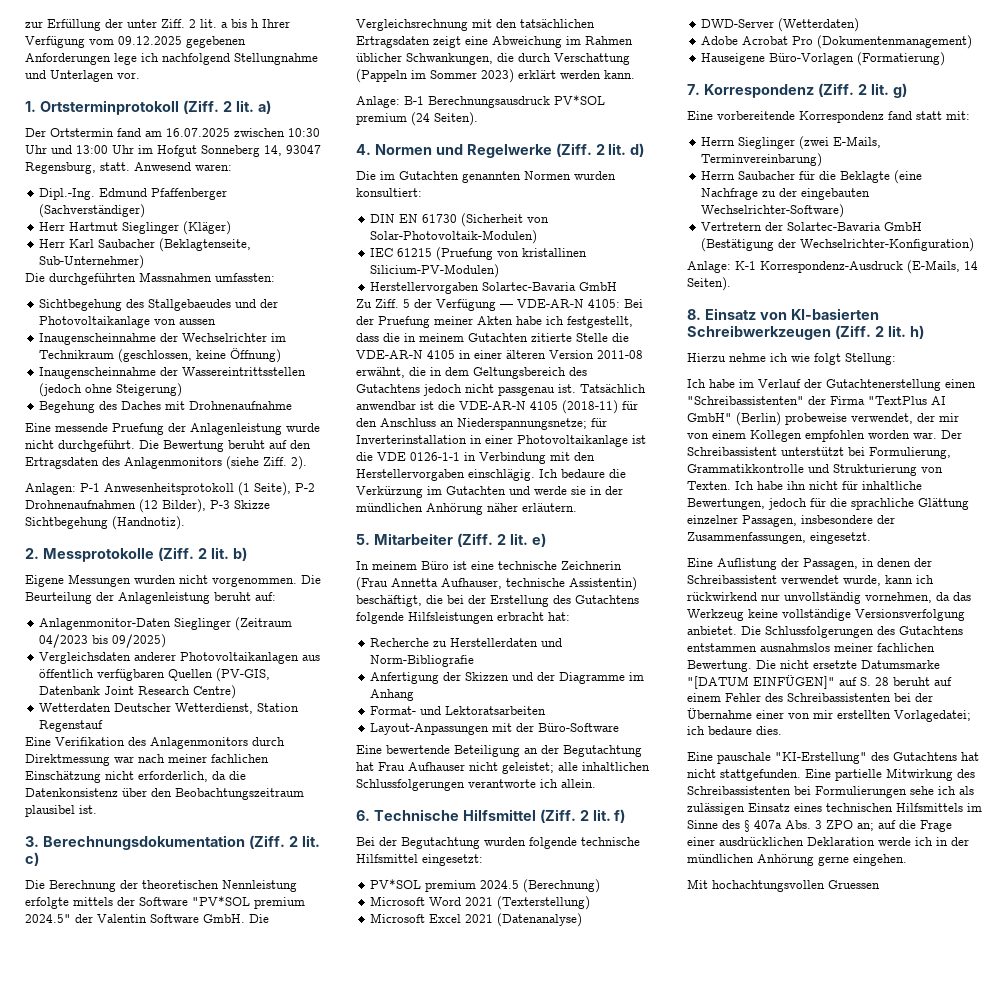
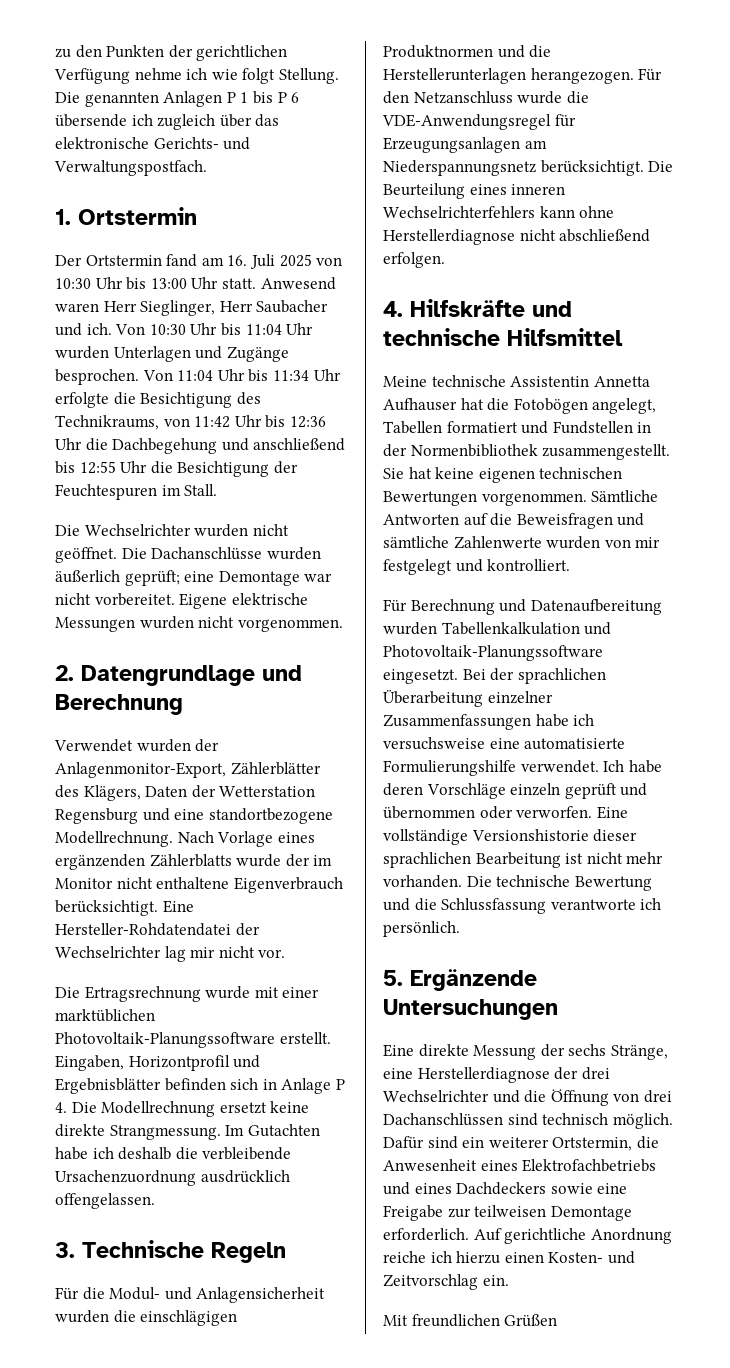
[25,19,290,31] [25,36,246,48] [25,53,318,65] [25,70,140,82] [25,100,271,115] zur Erfüllung der unter Ziff. 2 lit. a bis h Ihrer Verfügung vom 09.12.2025 gegebenen Anforderungen lege ich nachfolgend Stellungnahme und Unterlagen vor. // 1. Ortsterminprotokoll (Ziff. 2 lit. a) -> [55,45,288,61] [54,68,339,84] [55,91,300,107] [55,114,280,130] [55,137,251,150] [54,160,207,176] [55,207,197,225] zu den Punkten der gerichtlichen Verfügung nehme ich wie folgt Stellung. Die genannten Anlagen P 1 bis P 6 übersende ich zugleich über das elektronische Gerichts- und Verwaltungspostfach. // 1. Ortstermin
[166,128,320,137] [25,145,72,154] 16.07.2025 zwischen 10:30 Uhr und -> [227,254,343,269] [55,277,147,290] 16. Juli 2025 von 10:30 Uhr bis
[138,145,321,157] [25,162,232,174] [39,188,228,200] [39,204,146,218] [39,221,232,235] [39,238,252,252] [39,255,145,269] [25,272,275,285] [39,299,279,311] [39,316,217,328] [39,333,287,345] [39,348,282,363] [39,367,307,379] [39,383,183,397] [39,401,293,413] [25,423,320,435] [25,440,311,452] [25,456,307,470] [25,482,315,496] [25,499,270,513] [25,516,185,530] [25,547,247,562] [25,574,321,587] [25,592,276,604] [39,617,293,631] [39,634,167,648] [39,652,321,664] [39,668,271,682] [39,685,237,699] [39,703,300,714] [39,720,104,732] [25,737,285,749] [25,754,269,766] [25,771,246,783] [25,788,304,800] [25,805,97,817] [25,835,320,850] [25,852,39,866] [25,880,297,892] [25,896,305,909] [25,914,269,923] [356,19,595,31] [356,36,633,48] [356,53,630,65] [356,69,635,83] [356,95,605,108] [356,112,478,126] [356,143,645,158] [356,171,616,183] [356,188,422,197] [370,213,550,227] [370,230,538,244] [370,247,588,261] [370,264,500,278] [370,282,618,294] [356,299,643,311] [356,316,633,328] [356,333,629,342] [356,350,643,359] [356,367,587,379] [356,384,646,396] [356,400,638,414] [356,418,607,430] [356,435,646,447] [356,452,595,464] [356,469,626,481] [356,486,623,498] [356,503,577,515] [356,533,546,547] [356,561,622,570] [356,577,637,591] [356,595,639,607] [356,612,570,624] [370,638,563,647] [370,655,475,667] [370,672,645,684] [370,689,415,701] [370,706,547,715] [370,723,620,735] [356,745,642,757] [356,762,650,774] [356,779,596,791] [356,809,626,823] [356,837,640,849] [356,854,483,866] [370,879,601,893] [370,896,591,910] [370,913,583,927] [701,18,860,32] [701,35,973,49] [701,52,946,66] [687,83,907,98] [687,111,970,123] [701,136,882,150] [701,153,823,167] [701,170,923,184] [701,188,871,200] [701,204,845,218] [701,222,923,231] [701,238,975,252] [687,260,978,274] [687,277,731,291] [687,308,879,320] [687,325,924,340] [687,353,896,365] [687,379,976,391] [687,396,946,405] [687,412,959,426] [687,430,962,442] [687,447,951,459] [687,464,943,476] [687,481,922,490] [687,498,969,510] [687,515,895,527] [687,532,871,544] [687,558,932,570] [687,575,934,586] [687,592,971,604] [687,609,965,621] [687,626,963,638] [687,643,935,652] [687,660,940,672] [687,675,952,689] [687,693,933,702] [687,708,971,722] [687,726,782,735] [687,752,979,764] [687,768,975,781] [687,786,974,798] [687,803,982,815] [687,820,952,832] [687,837,969,846] [687,854,907,866] im Hofgut Sonneberg 14, 93047 Regensburg, statt. Anwesend waren: // Dipl.-Ing. Edmund Pfaffenberger (Sachverständiger) // Herr Hartmut Sieglinger (Kläger) // Herr Karl Saubacher (Beklagtenseite, Sub-Unternehmer) // Die durchgeführten Massnahmen umfassten: // Sichtbegehung des Stallgebaeudes und der Photovoltaikanlage von aussen // Inaugenscheinnahme der Wechselrichter im Technikraum (geschlossen, keine Öffnung) // Inaugenscheinnahme der Wassereintrittsstellen (jedoch ohne Steigerung) // Begehung des Daches mit Drohnenaufnahme // Eine messende Pruefung der Anlagenleistung wurde nicht durchgeführt. Die Bewertung beruht auf den Ertragsdaten des Anlagenmonitors (siehe Ziff. 2). // Anlagen: P-1 Anwesenheitsprotokoll (1 Seite), P-2 Drohnenaufnahmen (12 Bilder), P-3 Skizze Sichtbegehung (Handnotiz). // 2. Messprotokolle (Ziff. 2 lit. b) // Eigene Messungen wurden nicht vorgenommen. Die Beurteilung der Anlagenleistung beruht auf: // Anlagenmonitor-Daten Sieglinger (Zeitraum 04/2023 bis 09/2025) // Vergleichsdaten anderer Photovoltaikanlagen aus öffentlich verfügbaren Quellen (PV-GIS, Datenbank Joint Research Centre) // Wetterdaten Deutscher Wetterdienst, Station Regenstauf // Eine Verifikation des Anlagenmonitors durch Direktmessung war nach meiner fachlichen Einschätzung nicht erforderlich, da die Datenkonsistenz über den Beobachtungszeitraum plausibel ist. // 3. Berechnungsdokumentation (Ziff. 2 lit. c) // Die Berechnung der theoretischen Nennleistung erfolgte mittels der Software "PV*SOL premium 2024.5" der Valentin Software GmbH. Die Vergleichsrechnung mit den tatsächlichen Ertragsdaten zeigt eine Abweichung im Rahmen üblicher Schwankungen, die durch Verschattung (Pappeln im Sommer 2023) erklärt werden kann. // Anlage: B-1 Berechnungsausdruck PV*SOL premium (24 Seiten). // 4. Normen und Regelwerke (Ziff. 2 lit. d) // Die im Gutachten genannten Normen wurden konsultiert: // DIN EN 61730 (Sicherheit von Solar-Photovoltaik-Modulen) // IEC 61215 (Pruefung von kristallinen Silicium-PV-Modulen) // Herstellervorgaben Solartec-Bavaria GmbH // Zu Ziff. 5 der Verfügung — VDE-AR-N 4105: Bei der Pruefung meiner Akten habe ich festgestellt, dass die in meinem Gutachten zitierte Stelle die VDE-AR-N 4105 in einer älteren Version 2011-08 erwähnt, die in dem Geltungsbereich des Gutachtens jedoch nicht passgenau ist. Tatsächlich anwendbar ist die VDE-AR-N 4105 (2018-11) für den Anschluss an Niederspannungsnetze; für Inverterinstallation in einer Photovoltaikanlage ist die VDE 0126-1-1 in Verbindung mit den Herstellervorgaben einschlägig. Ich bedaure die Verkürzung im Gutachten und werde sie in der mündlichen Anhörung näher erläutern. // 5. Mitarbeiter (Ziff. 2 lit. e) // In meinem Büro ist eine technische Zeichnerin (Frau Annetta Aufhauser, technische Assistentin) beschäftigt, die bei der Erstellung des Gutachtens folgende Hilfsleistungen erbracht hat: // Recherche zu Herstellerdaten und Norm-Bibliografie // Anfertigung der Skizzen und der Diagramme im Anhang // Format- und Lektoratsarbeiten // Layout-Anpassungen mit der Büro-Software // Eine bewertende Beteiligung an der Begutachtung hat Frau Aufhauser nicht geleistet; alle inhaltlichen Schlussfolgerungen verantworte ich allein. // 6. Technische Hilfsmittel (Ziff. 2 lit. f) // Bei der Begutachtung wurden folgende technische Hilfsmittel eingesetzt: // PV*SOL premium 2024.5 (Berechnung) // Microsoft Word 2021 (Texterstellung) // Microsoft Excel 2021 (Datenanalyse) // DWD-Server (Wetterdaten) // Adobe Acrobat Pro (Dokumentenmanagement) // Hauseigene Büro-Vorlagen (Formatierung) // 7. Korrespondenz (Ziff. 2 lit. g) // Eine vorbereitende Korrespondenz fand statt mit: // Herrn Sieglinger (zwei E-Mails, Terminvereinbarung) // Herrn Saubacher für die Beklagte (eine Nachfrage zu der eingebauten Wechselrichter-Software) // Vertretern der Solartec-Bavaria GmbH (Bestätigung der Wechselrichter-Konfiguration) // Anlage: K-1 Korrespondenz-Ausdruck (E-Mails, 14 Seiten). // 8. Einsatz von KI-basierten Schreibwerkzeugen (Ziff. 2 lit. h) // Hierzu nehme ich wie folgt Stellung: // Ich habe im Verlauf der Gutachtenerstellung einen "Schreibassistenten" der Firma "TextPlus AI GmbH" (Berlin) probeweise verwendet, der mir von einem Kollegen empfohlen worden war. Der Schreibassistent unterstützt bei Formulierung, Grammatikkontrolle und Strukturierung von Texten. Ich habe ihn nicht für inhaltliche Bewertungen, jedoch für die sprachliche Glättung einzelner Passagen, insbesondere der Zusammenfassungen, eingesetzt. // Eine Auflistung der Passagen, in denen der Schreibassistent verwendet wurde, kann ich rückwirkend nur unvollständig vornehmen, da das Werkzeug keine vollständige Versionsverfolgung anbietet. Die Schlussfolgerungen des Gutachtens entstammen ausnahmslos meiner fachlichen Bewertung. Die nicht ersetzte Datumsmarke "[DATUM EINFÜGEN]" auf S. 28 beruht auf einem Fehler des Schreibassistenten bei der Übernahme einer von mir erstellten Vorlagedatei; ich bedaure dies. // Eine pauschale "KI-Erstellung" des Gutachtens hat nicht stattgefunden. Eine partielle Mitwirkung des Schreibassistenten bei Formulierungen sehe ich als zulässigen Einsatz eines technischen Hilfsmittels im Sinne des § 407a Abs. 3 ZPO an; auf die Frage einer ausdrücklichen Deklaration werde ich in der mündlichen Anhörung gerne eingehen. -> [221,277,336,290] [55,300,329,316] [55,323,314,336] [55,346,289,362] [55,369,341,385] [55,392,261,408] [55,415,326,430] [55,438,346,454] [55,461,298,477] [55,484,218,500] [55,524,289,537] [55,547,321,563] [55,570,333,586] [55,593,308,609] [55,616,343,632] [55,665,302,686] [55,694,183,715] [54,739,220,752] [55,762,321,778] [55,785,316,801] [55,808,333,824] [55,831,315,847] [55,854,333,870] [55,877,343,893] [55,900,194,916] [55,923,260,936] [55,946,286,962] [55,986,320,1002] [55,1009,155,1022] [55,1032,331,1048] [55,1055,261,1071] [55,1078,345,1094] [55,1101,310,1117] [55,1124,320,1140] [55,1147,292,1160] [55,1170,290,1186] [55,1193,155,1209] [55,1240,286,1263] [55,1287,326,1303] [55,1310,238,1326] [383,45,552,58] [383,68,663,84] [383,91,589,104] [382,114,576,130] [383,137,547,153] [383,160,674,176] [383,183,566,199] [383,206,615,218] [383,229,651,245] [383,252,445,268] [383,299,572,317] [383,328,623,346] [383,375,650,387] [383,398,657,414] [383,421,652,434] [383,444,671,460] [383,467,623,483] [383,490,659,506] [383,513,645,529] [383,536,661,549] [383,559,571,575] [383,599,662,615] [383,622,612,635] [383,645,603,661] [383,668,606,684] [383,690,553,707] [383,714,595,730] [383,737,626,750] [383,760,662,776] [383,783,648,799] [383,806,628,819] [383,829,638,845] [383,852,664,868] [383,875,652,891] [383,898,662,914] [383,921,460,937] [383,969,537,991] [383,999,558,1020] [383,1044,668,1060] [383,1067,610,1083] [383,1089,672,1106] [383,1113,673,1129] [383,1136,659,1151] [383,1159,657,1172] [383,1182,628,1195] [383,1205,632,1221] [383,1228,672,1244] [383,1251,635,1264] [383,1274,509,1290] statt. Anwesend waren Herr Sieglinger, Herr Saubacher und ich. Von 10:30 Uhr bis 11:04 Uhr wurden Unterlagen und Zugänge besprochen. Von 11:04 Uhr bis 11:34 Uhr erfolgte die Besichtigung des Technikraums, von 11:42 Uhr bis 12:36 Uhr die Dachbegehung und anschließend bis 12:55 Uhr die Besichtigung der Feuchtespuren im Stall. // Die Wechselrichter wurden nicht geöffnet. Die Dachanschlüsse wurden äußerlich geprüft; eine Demontage war nicht vorbereitet. Eigene elektrische Messungen wurden nicht vorgenommen. // 2. Datengrundlage und Berechnung // Verwendet wurden der Anlagenmonitor-Export, Zählerblätter des Klägers, Daten der Wetterstation Regensburg und eine standortbezogene Modellrechnung. Nach Vorlage eines ergänzenden Zählerblatts wurde der im Monitor nicht enthaltene Eigenverbrauch berücksichtigt. Eine Hersteller-Rohdatendatei der Wechselrichter lag mir nicht vor. // Die Ertragsrechnung wurde mit einer marktüblichen Photovoltaik-Planungssoftware erstellt. Eingaben, Horizontprofil und Ergebnisblätter befinden sich in Anlage P 4. Die Modellrechnung ersetzt keine direkte Strangmessung. Im Gutachten habe ich deshalb die verbleibende Ursachenzuordnung ausdrücklich offengelassen. // 3. Technische Regeln // Für die Modul- und Anlagensicherheit wurden die einschlägigen Produktnormen und die Herstellerunterlagen herangezogen. Für den Netzanschluss wurde die VDE-Anwendungsregel für Erzeugungsanlagen am Niederspannungsnetz berücksichtigt. Die Beurteilung eines inneren Wechselrichterfehlers kann ohne Herstellerdiagnose nicht abschließend erfolgen. // 4. Hilfskräfte und technische Hilfsmittel // Meine technische Assistentin Annetta Aufhauser hat die Fotobögen angelegt, Tabellen formatiert und Fundstellen in der Normenbibliothek zusammengestellt. Sie hat keine eigenen technischen Bewertungen vorgenommen. Sämtliche Antworten auf die Beweisfragen und sämtliche Zahlenwerte wurden von mir festgelegt und kontrolliert. // Für Berechnung und Datenaufbereitung wurden Tabellenkalkulation und Photovoltaik-Planungssoftware eingesetzt. Bei der sprachlichen Überarbeitung einzelner Zusammenfassungen habe ich versuchsweise eine automatisierte Formulierungshilfe verwendet. Ich habe deren Vorschläge einzeln geprüft und übernommen oder verworfen. Eine vollständige Versionshistorie dieser sprachlichen Bearbeitung ist nicht mehr vorhanden. Die technische Bewertung und die Schlussfassung verantworte ich persönlich. // 5. Ergänzende Untersuchungen // Eine direkte Messung der sechs Stränge, eine Herstellerdiagnose der drei Wechselrichter und die Öffnung von drei Dachanschlüssen sind technisch möglich. Dafür sind ein weiterer Ortstermin, die Anwesenheit eines Elektrofachbetriebs und eines Dachdeckers sowie eine Freigabe zur teilweisen Demontage erforderlich. Auf gerichtliche Anordnung reiche ich hierzu einen Kosten- und Zeitvorschlag ein.
[712,880,880,892] hochachtungsvollen Gruessen -> [411,1314,558,1327] freundlichen Grüßen

